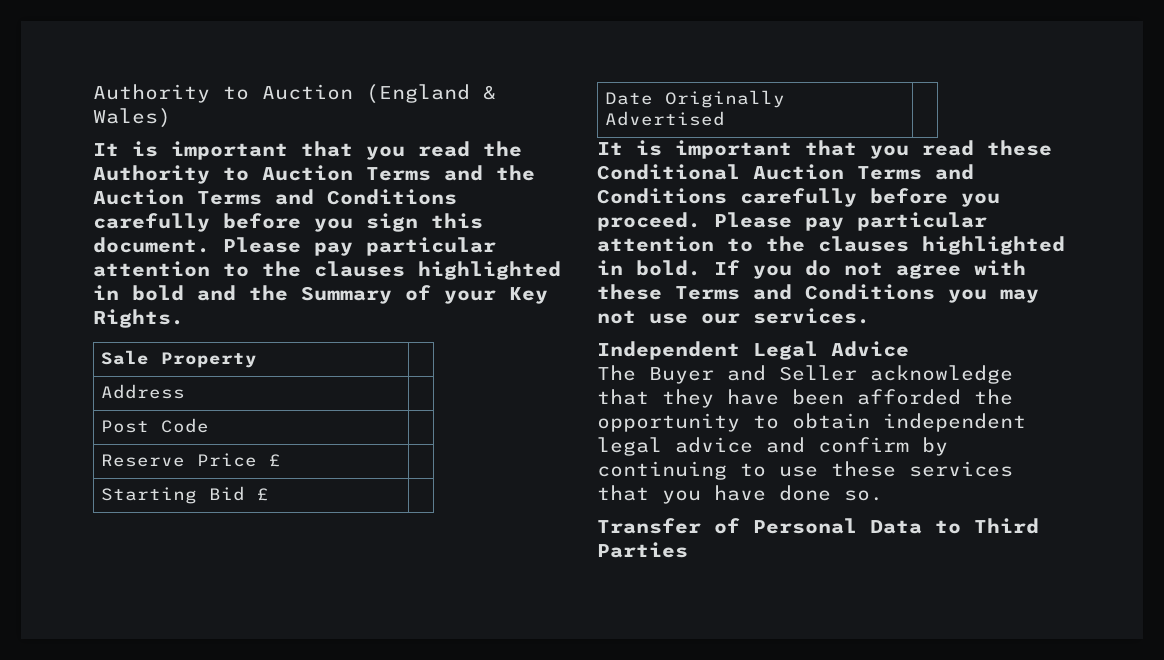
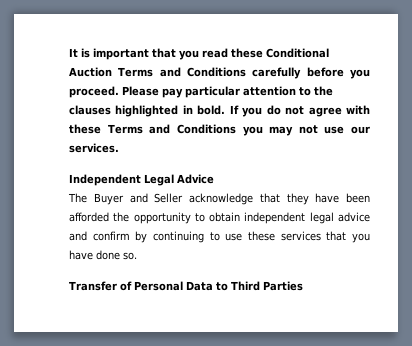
[93,84,496,104] [93,108,171,128] [93,141,522,160] [93,165,535,184] [93,189,457,205] [93,213,483,232] [93,237,496,256] [93,261,561,280] [93,285,548,304] [93,309,184,328] [100,350,257,368] [100,384,185,399] [100,418,209,433] [100,453,281,467] [100,486,269,504] [604,90,785,108] [604,111,725,126] Authority to Auction (England & Wales) // It is important that you read the Authority to Auction Terms and the Auction Terms and Conditions carefully before you sign this document. Please pay particular attention to the clauses highlighted in bold and the Summary of your Key Rights. // Sale Property | // Address | // Post Code | // Reserve Price £ | // Starting Bid £ | // Date Originally Advertised | // -> (69, 52) none

